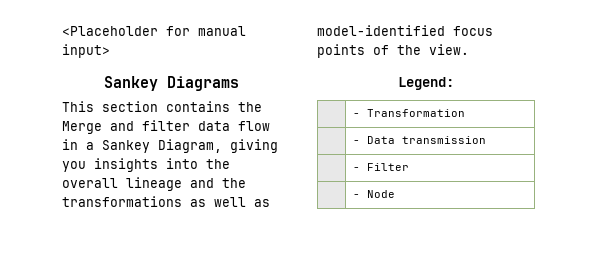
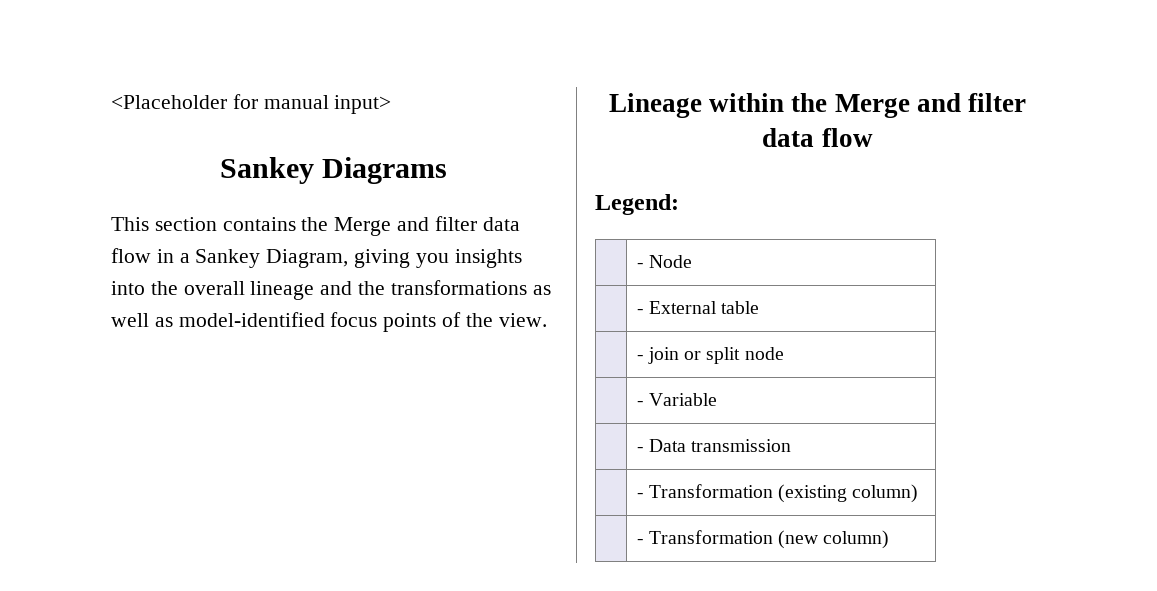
[398,77,454,90] [352,109,465,117] [352,136,486,144] [352,163,409,171] [352,190,395,198] Legend: // | - Transformation // | - Data transmission // | - Filter // | - Node -> [608,93,1027,118] [762,128,873,147] [595,194,679,215] [636,255,692,268] [636,301,760,314] [636,347,784,364] [636,393,717,406] [636,439,792,452] [636,484,919,503] [636,530,890,549] Lineage within the Merge and filter data flow // Legend: // | - Node // | - External table // | - join or split node // | - Variable // | - Data transmission // | - Transformation (existing column) // | - Transformation (new column)

